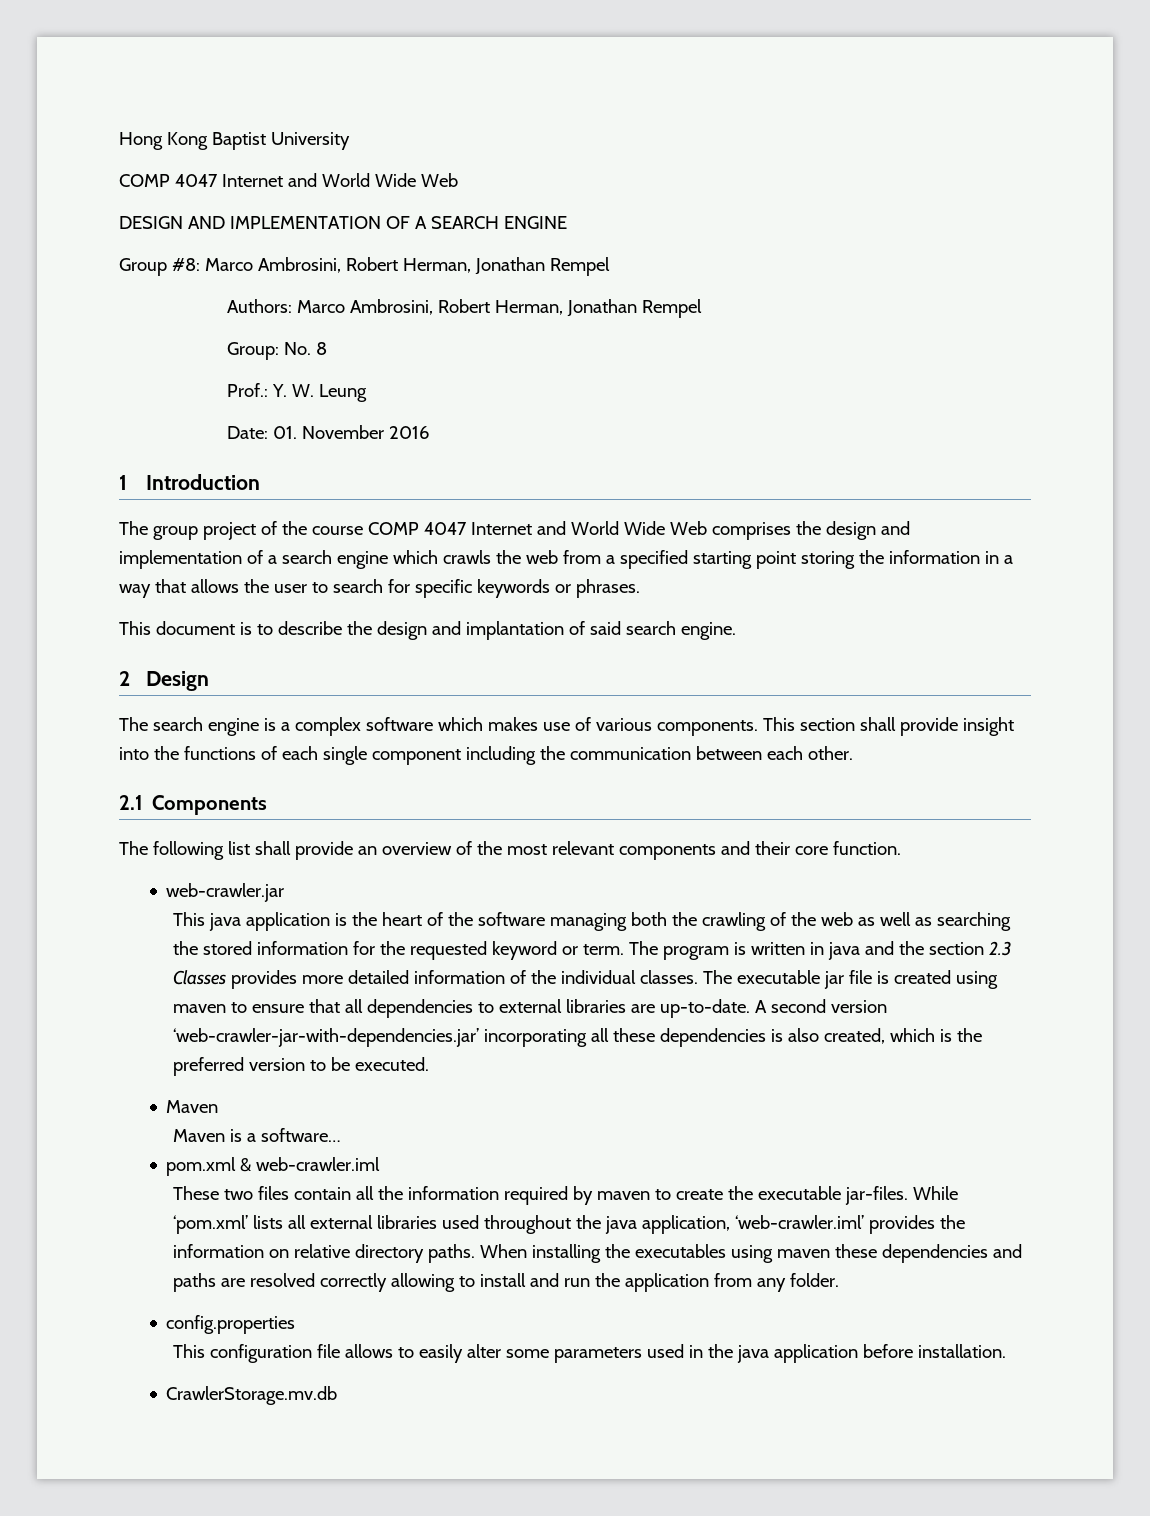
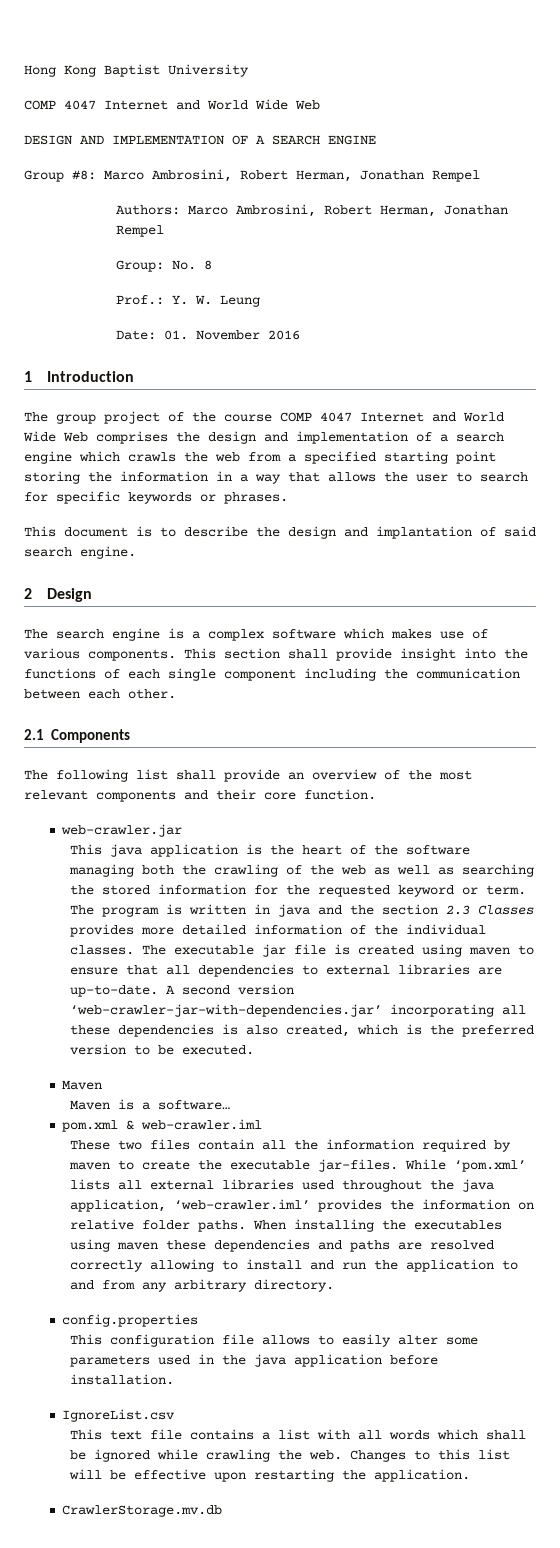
[355,1244,425,1263] directory -> [141,1220,190,1230] folder
[714,1273,840,1292] from any folder. -> [501,1260,518,1270] [69,1279,334,1292] to and from any arbitrary directory.
(1007, 1351) none -> [62,1409,176,1422] [69,1429,526,1440] [69,1449,510,1462] [68,1469,470,1482] // IgnoreList.csv // This text file contains a list with all words which shall be ignored while crawling the web. Changes to this list will be effective upon restarting the application.

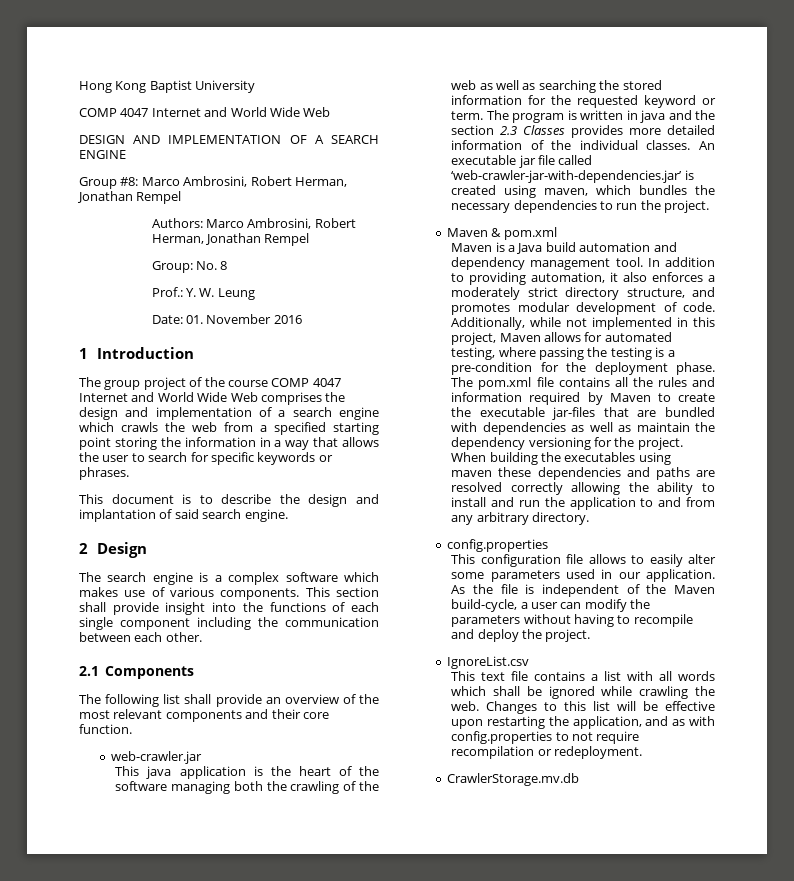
[141,945,166,955] The -> [699,141,715,150] An
(326, 949) none -> [558,155,593,165] [451,170,683,183] called ‘web-crawler-jar-with-dependencies.jar’
[468,945,534,955] [69,964,502,977] [69,984,294,997] [69,1004,526,1017] [69,1024,534,1037] [69,1044,254,1055] [62,1080,103,1090] maven to ensure that all dependencies to external libraries are up-to-date. A second version ‘web-crawler-jar-with-dependencies.jar’ incorporating all these dependencies is also created, which is the preferred version to be executed. // Maven -> [544,185,715,196] [451,200,710,213] [446,227,557,240] maven, which bundles the necessary dependencies to run the project. // Maven & pom.xml
[157,1100,230,1110] [62,1119,263,1132] [69,1139,318,1150] software… // pom.xml & web-crawler.iml // These two files contain all the -> [516,242,677,254] [451,257,715,270] [451,272,715,285] [451,287,715,300] [451,302,715,315] [451,317,715,330] [451,332,672,345] [451,347,675,360] [451,362,715,375] [451,377,715,390] Java build automation and dependency management tool. In addition to providing automation, it also enforces a moderately strict directory structure, and promotes modular development of code. Additionally, while not implemented in this project, Maven allows for automated testing, where passing the testing is a pre-condition for the deployment phase. The pom.xml file contains all the rules and
[68,1162,110,1170] maven -> [609,393,651,402] Maven
[317,1159,526,1172] [69,1179,494,1192] [69,1199,534,1212] [69,1219,374,1232] jar-files. While ‘pom.xml’ lists all external libraries used throughout the java application, ‘web-crawler.iml’ provides the information on relative folder paths. When installing -> [552,407,715,420] [451,422,715,435] [451,437,683,450] [451,452,538,465] jar-files that are bundled with dependencies as well as maintain the dependency versioning for the project. When building
(214, 1265) none -> [628,482,694,495] the ability
[221,1354,438,1367] [69,1374,174,1385] the java application before installation. -> [618,569,715,582] [451,584,715,597] [451,599,651,612] [451,614,693,627] [451,629,591,642] our application. As the file is independent of the Maven build-cycle, a user can modify the parameters without having to recompile and deploy the project.
[373,1469,470,1482] application. -> [572,716,715,729] [451,731,640,744] [451,746,643,759] application, and as with config.properties to not require recompilation or redeployment.

